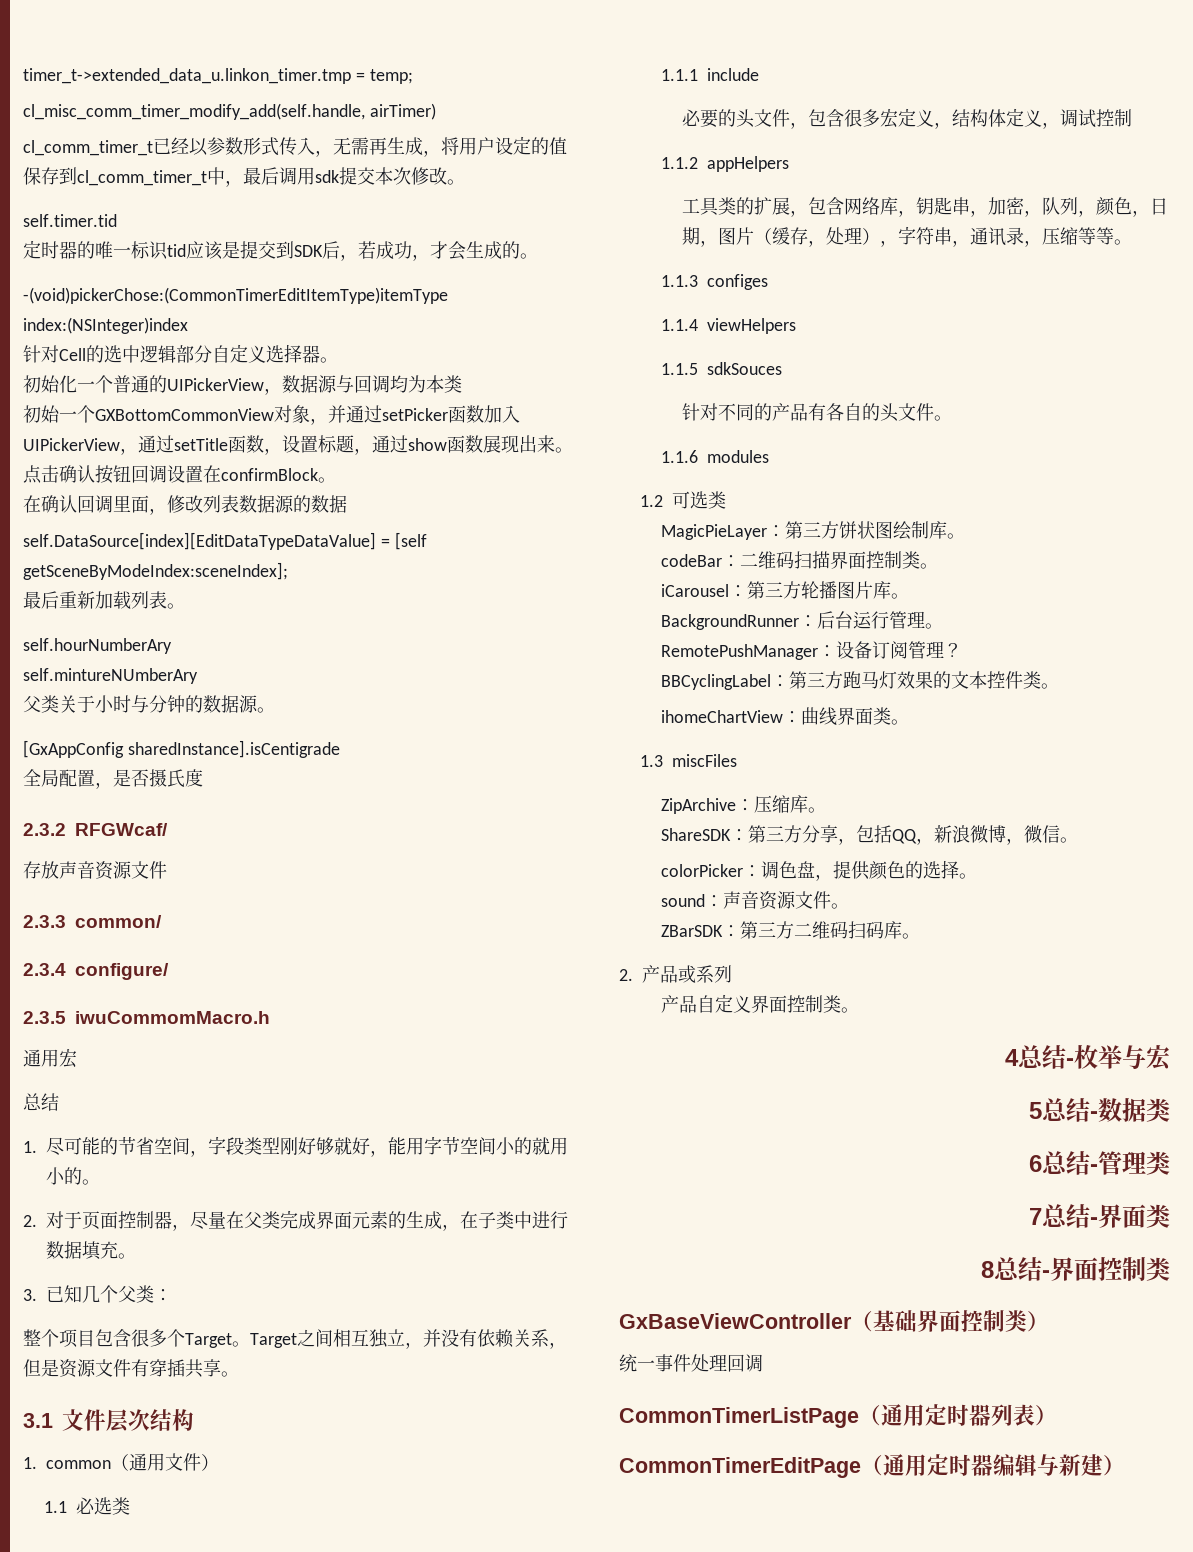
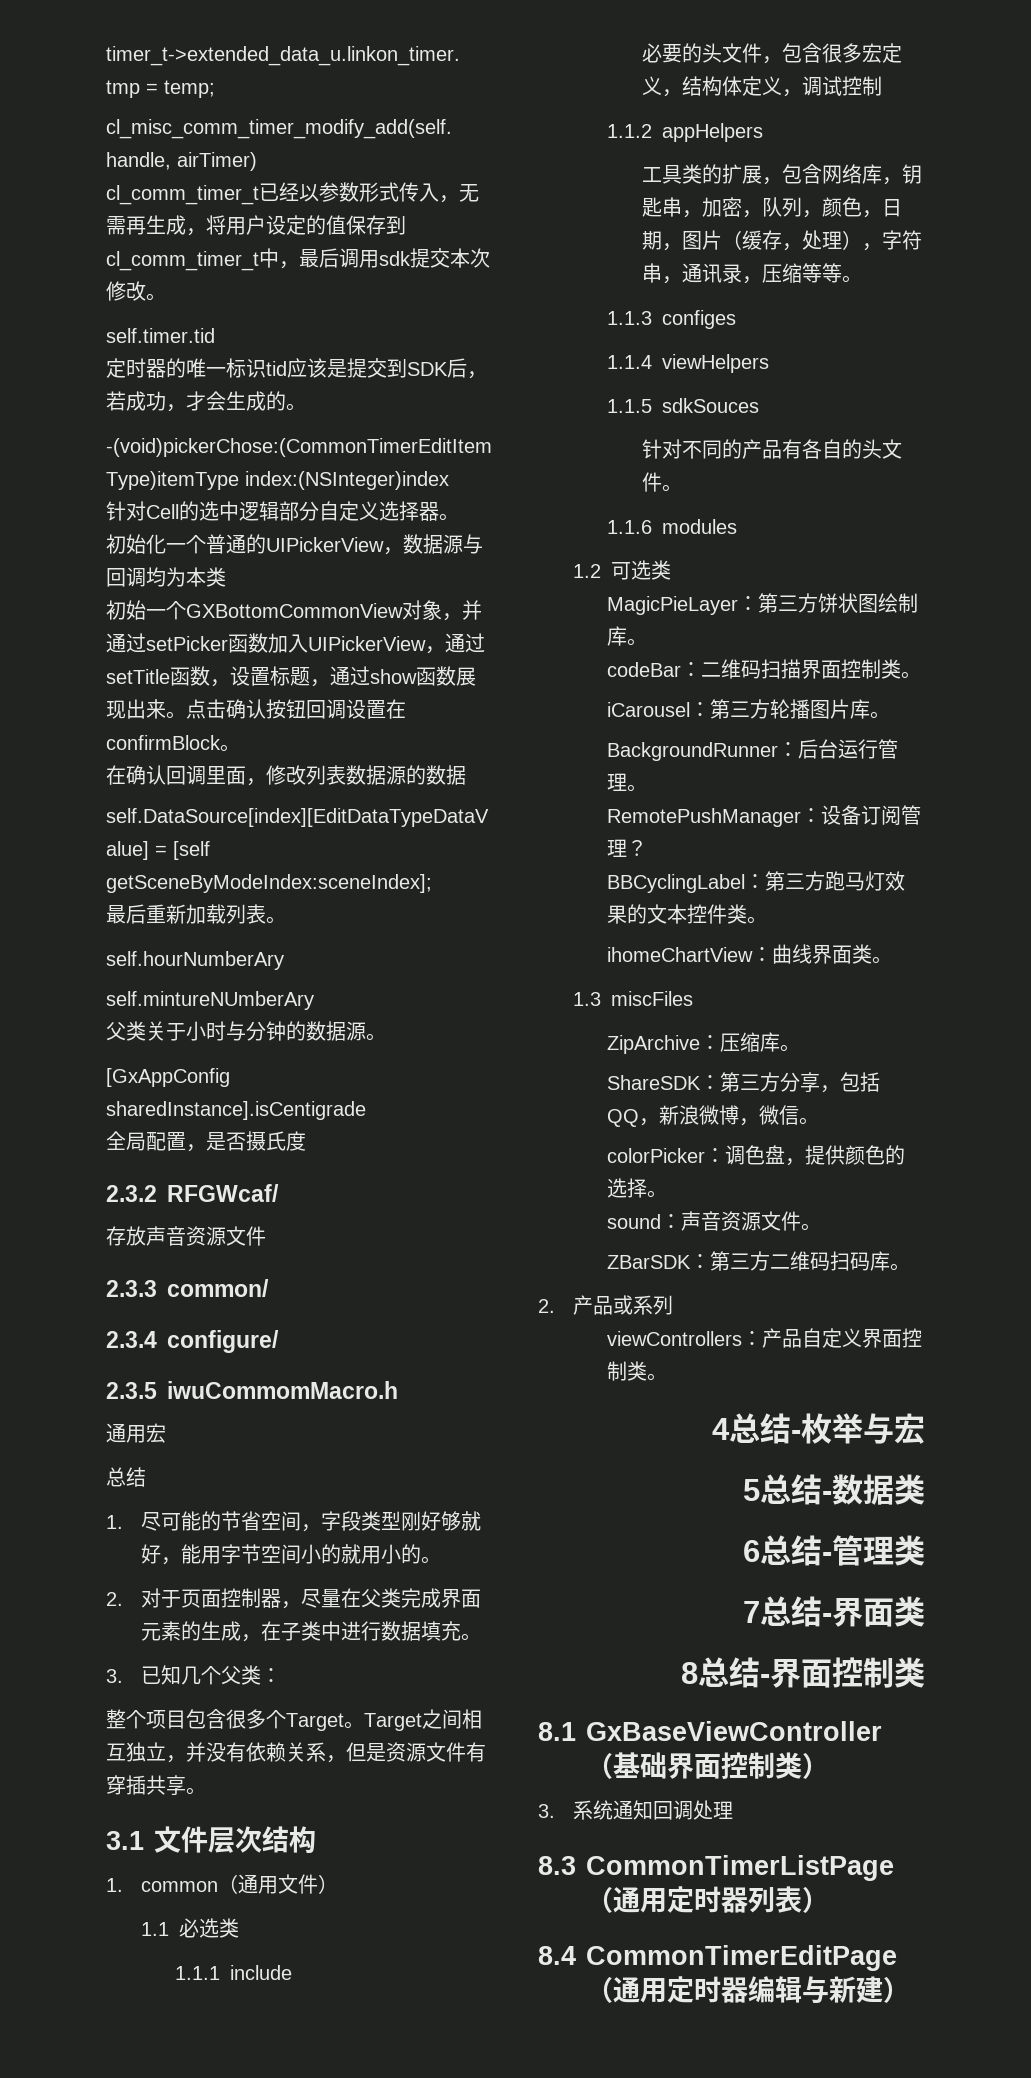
(732, 974) none -> [607,1331,763,1346] viewControllers：
(1170, 1269) none -> [538,1722,576,1741] 8.1
[619,1354,763,1372] 统一事件处理回调 // -> [538,1800,733,1820] [538,1856,576,1875] 3.系统通知回调处理 // 8.3
(1057, 1415) none -> [538,1946,576,1965] 8.4

